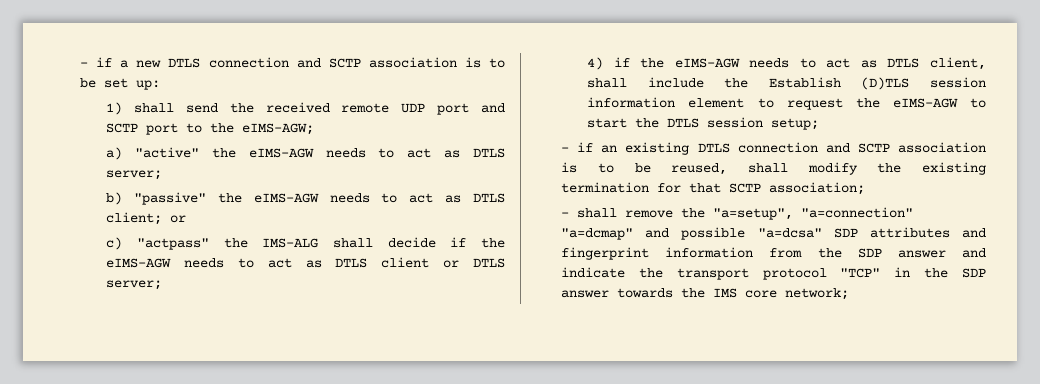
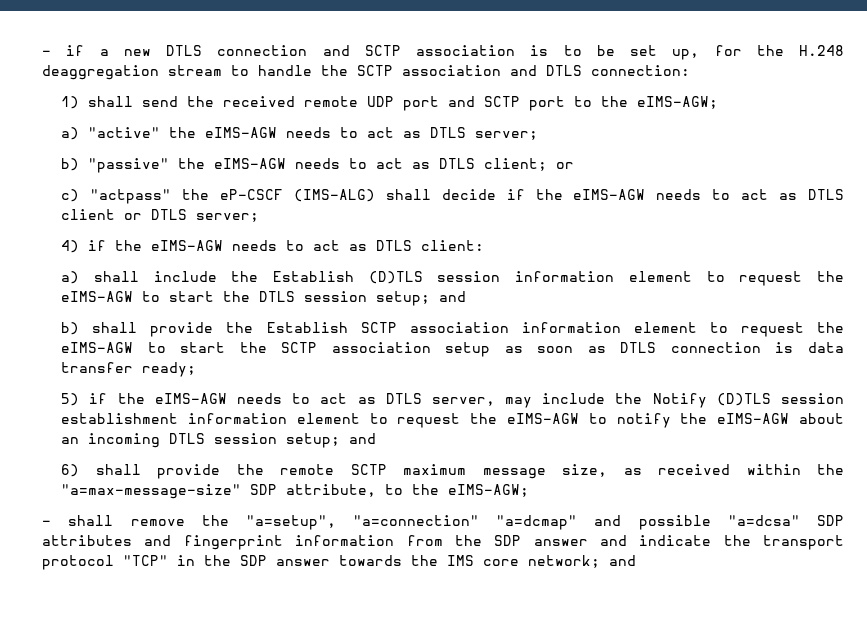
[136,80,161,90] up: -> [672,45,845,60] [42,65,691,80] up, for the H.248 deaggregation stream to handle the SCTP association and DTLS connection:
[262,238,319,248] IMS-ALG -> [219,189,375,202] eP-CSCF (IMS-ALG)
[930,57,986,70] client, -> [421,240,485,251] [61,271,80,284] client: // a)
[561,142,986,155] [561,162,986,175] [561,182,866,195] // - if an existing DTLS connection and SCTP association is to be reused, shall modify the existing termination for that SCTP association; -> [439,291,467,302] [61,322,844,337] [61,342,845,357] [61,362,197,377] [61,393,845,408] [61,413,844,428] [61,433,377,448] [61,464,845,479] [61,484,530,499] and // b) shall provide the Establish SCTP association information element to request the eIMS-AGW to start the SCTP association setup as soon as DTLS connection is data transfer ready; // 5) if the eIMS-AGW needs to act as DTLS server, may include the Notify (D)TLS session establishment information element to request the eIMS-AGW to notify the eIMS-AGW about an incoming DTLS session setup; and // 6) shall provide the remote SCTP maximum message size, as received within the "a=max-message-size" SDP attribute, to the eIMS-AGW;
(850, 294) none -> [609,555,637,566] and

